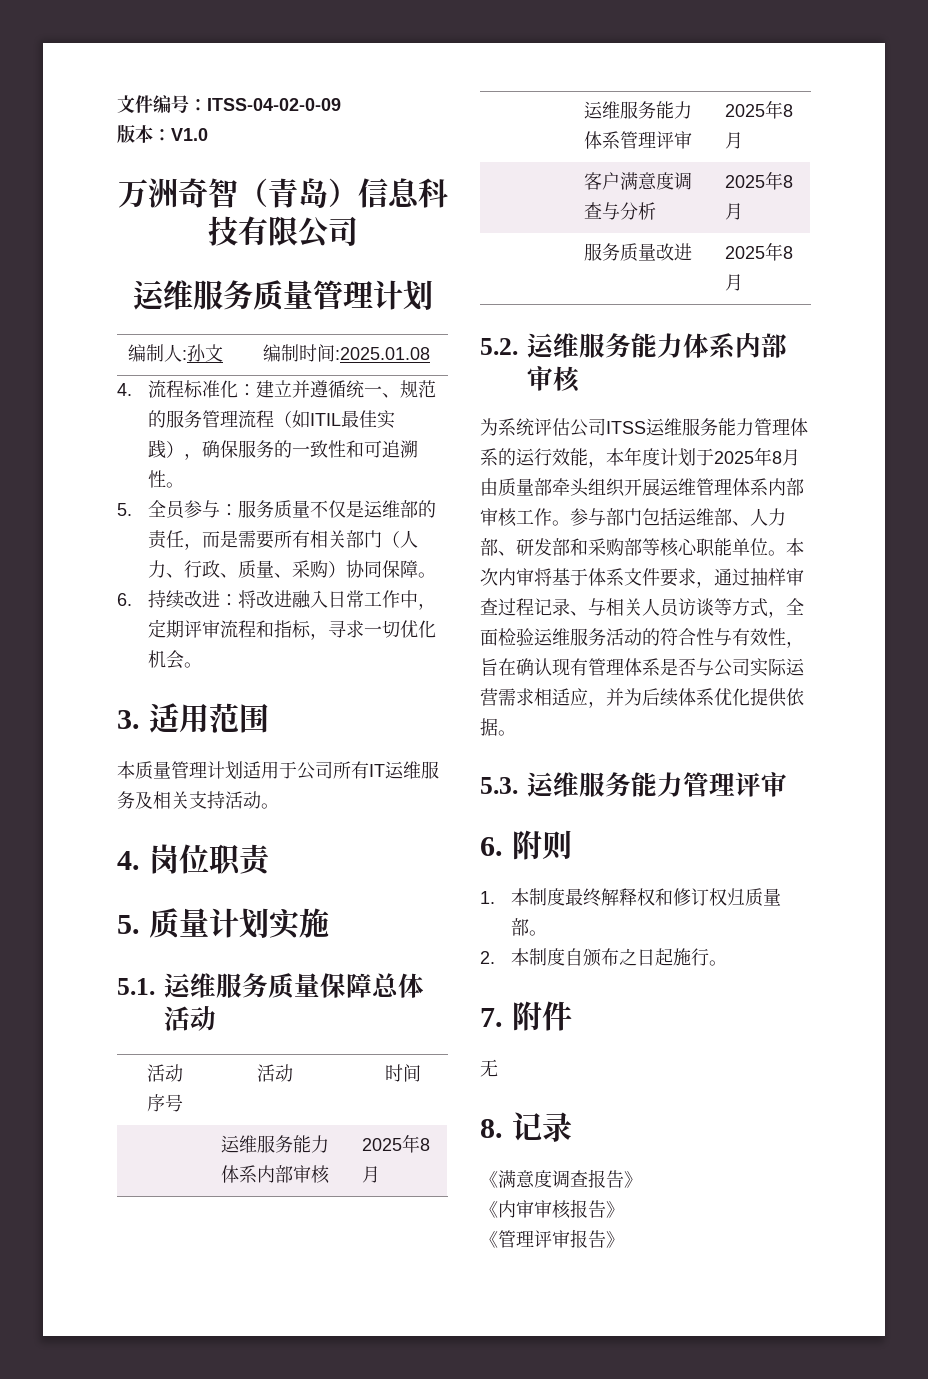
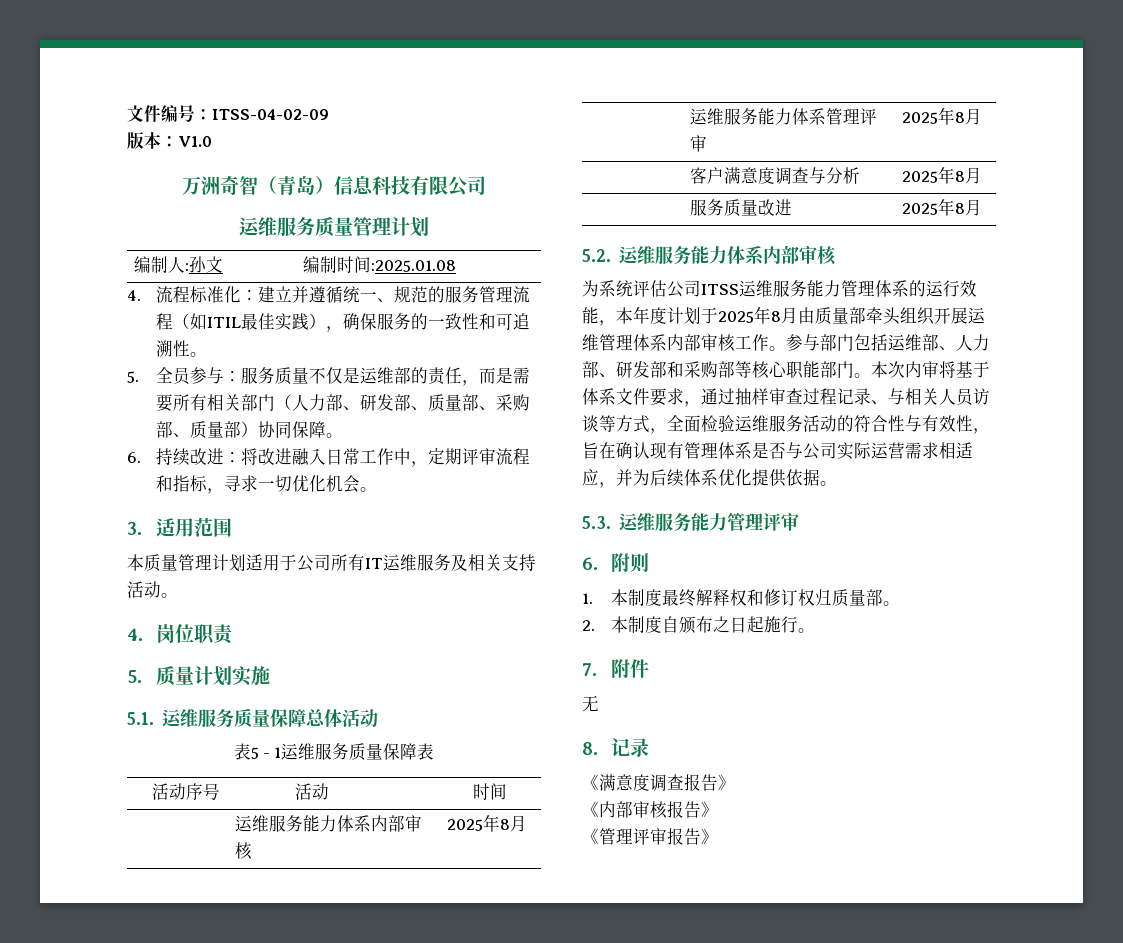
[207,98,341,111] ITSS-04-02-0-09 -> [212,109,329,120] ITSS-04-02-09
[165,560,328,579] 、行政、质量、采购 -> [326,394,531,412] [156,421,242,439] 部、研发部、质量部、采购部、质量部
(216, 1018) none -> [233,743,435,761] // 表5 - 1运维服务质量保障表
[732,538,768,556] 单位 -> [820,361,854,378] 部门
[516,1200,534,1218] 审 -> [616,801,633,818] 部

